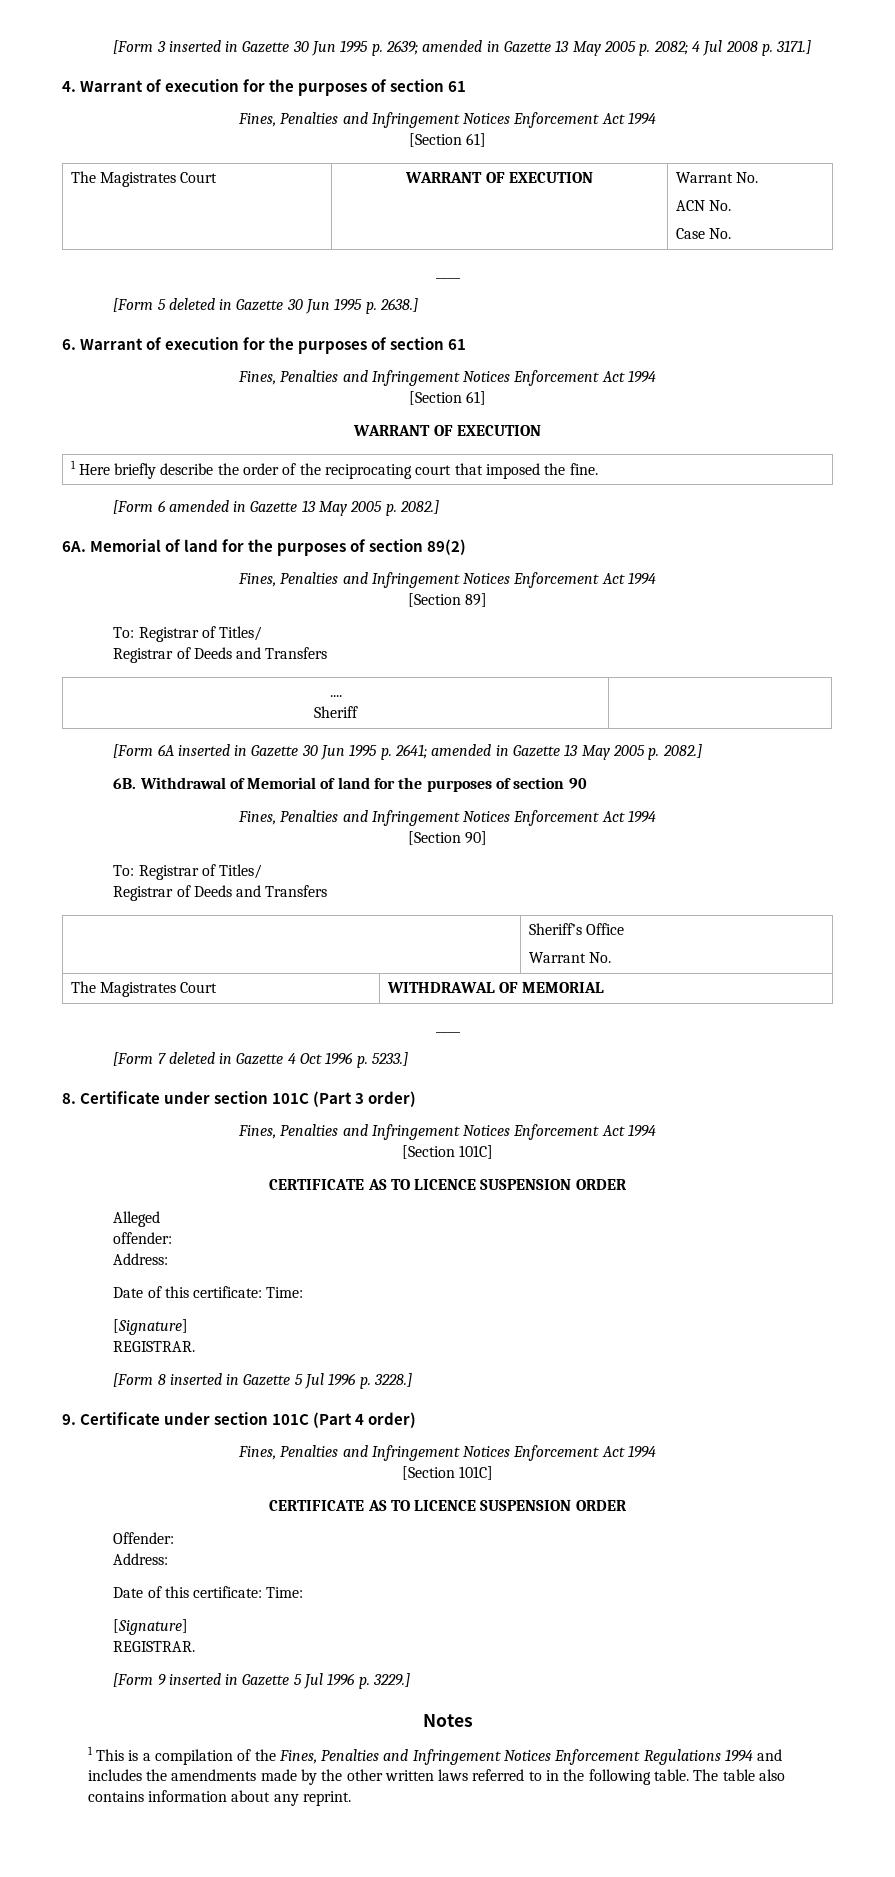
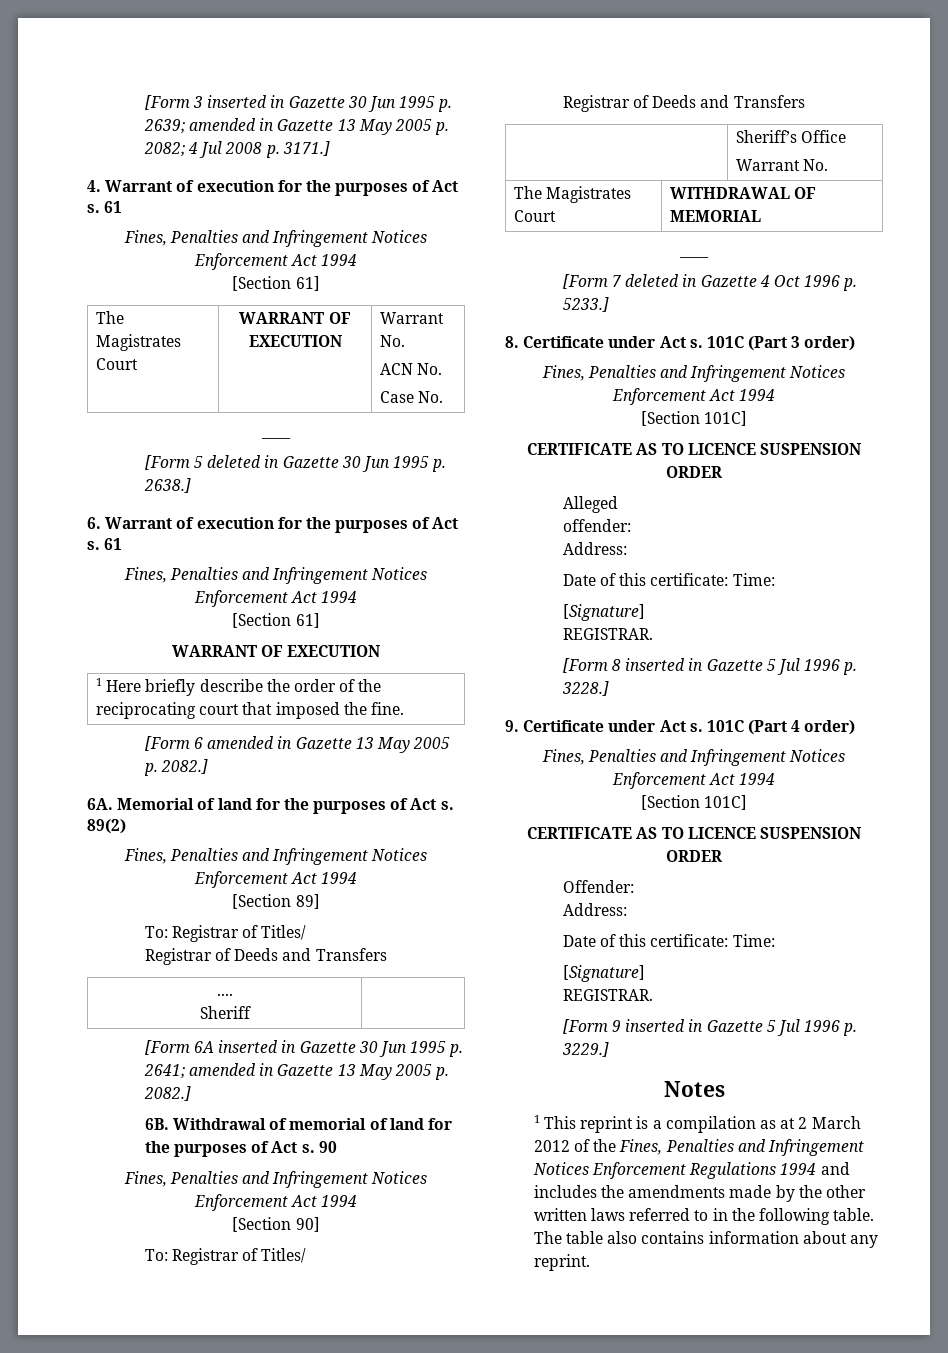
[390,79,445,92] section -> [432,180,459,192] [87,204,100,213] Act s.
[390,337,445,350] section -> [432,517,459,529] [87,541,100,550] Act s.
[369,539,424,552] section -> [410,798,454,810] Act s.
[247,777,565,792] Memorial of land for the purposes of section -> [289,1118,452,1130] [144,1141,315,1157] memorial of land for the purposes of Act s.
[214,1091,269,1104] section -> [659,336,703,348] Act s.
[214,1412,269,1425] section -> [659,720,703,732] Act s.
(124, 1755) none -> [580,1116,634,1133] reprint
(233, 1757) none -> [759,1116,861,1129] [533,1140,570,1152] as at 2 March 2012

